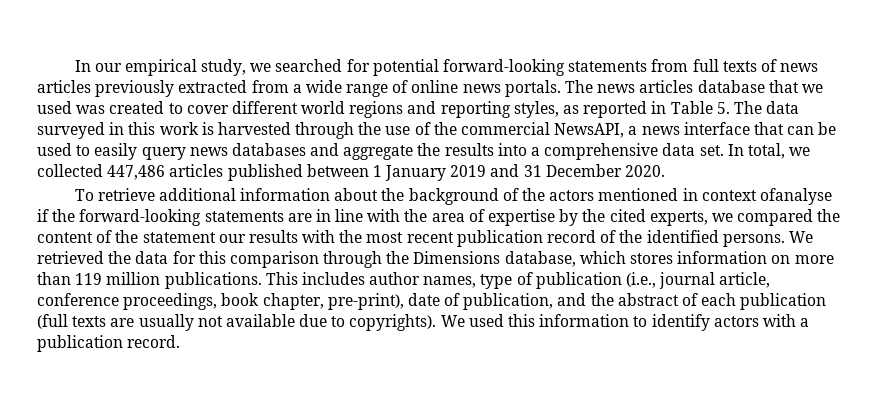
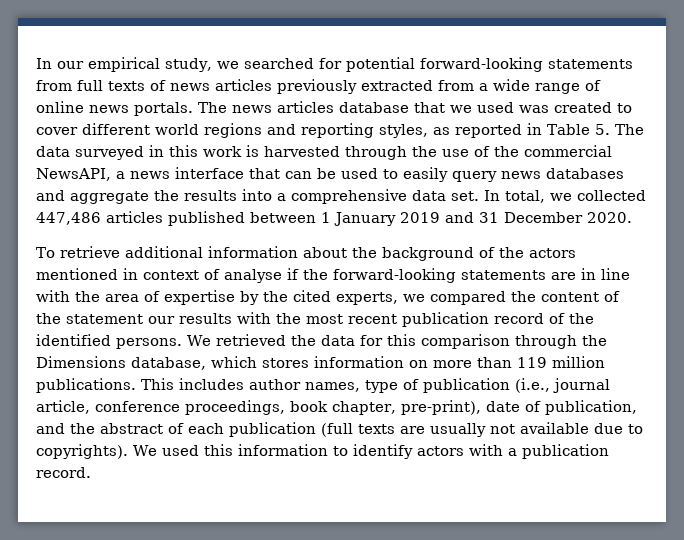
[759,188,832,205] ofanalyse -> [204,269,282,283] of analyse

